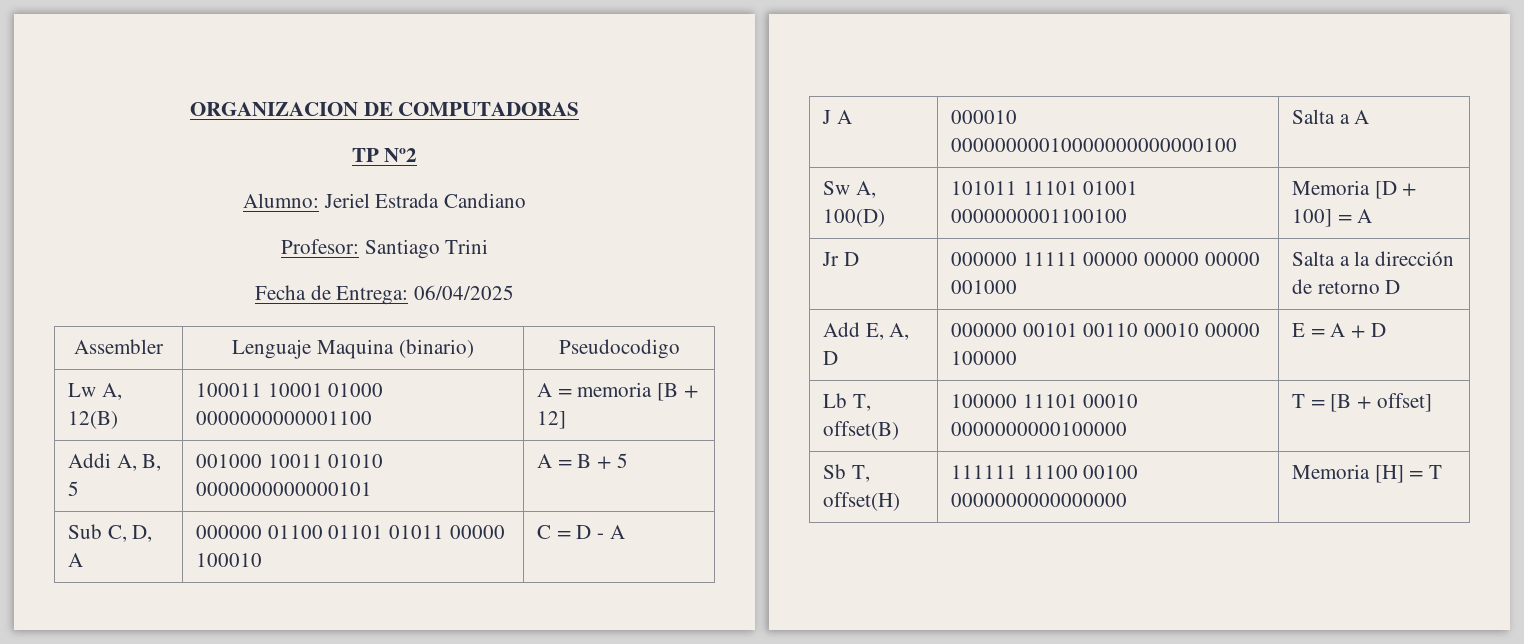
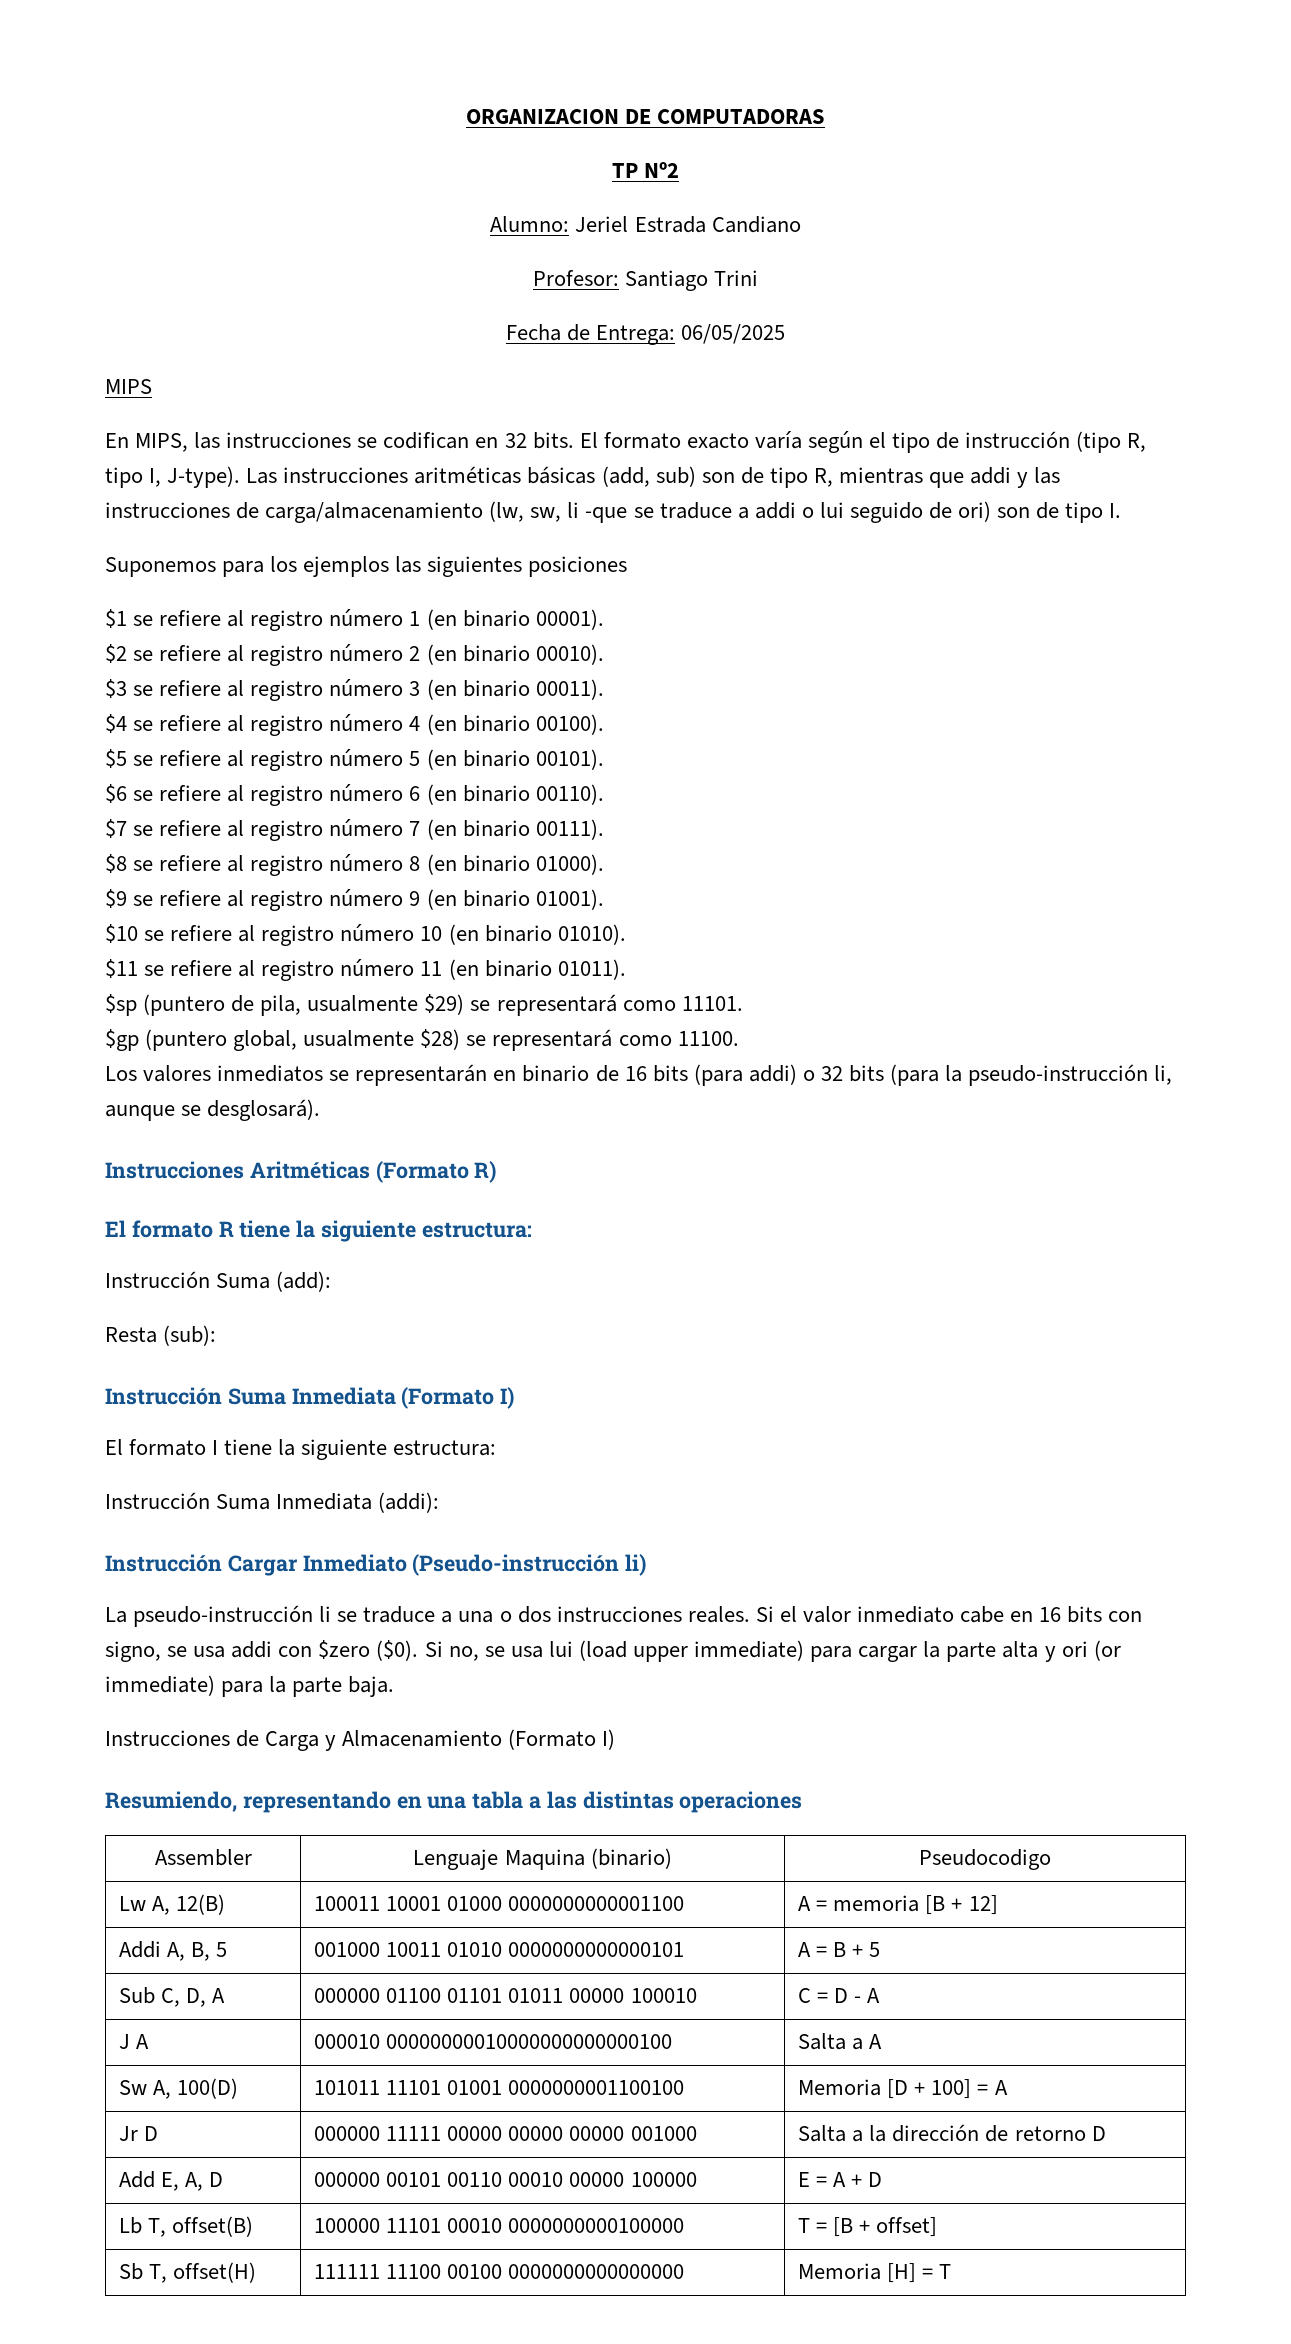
[414,285,515,300] 06/04/2025 -> [681,324,786,344] [105,379,152,394] [105,431,1147,453] [105,466,1061,488] [105,501,1122,523] [105,556,628,577] [105,609,604,631] [105,644,604,666] [105,679,604,701] [105,714,604,736] [105,749,604,771] [105,784,604,806] [105,819,604,841] [105,854,604,876] [105,889,604,911] [105,924,626,946] [105,959,626,981] [105,994,743,1016] [105,1029,739,1051] [105,1064,1173,1086] [105,1099,321,1121] [105,1161,497,1183] [105,1220,532,1242] [105,1271,332,1292] [105,1325,217,1346] [105,1387,515,1409] [105,1439,497,1460] [105,1492,440,1513] [105,1554,647,1576] [105,1605,1143,1627] [105,1640,1121,1662] [105,1675,395,1697] [105,1729,616,1751] [105,1791,803,1813] 06/05/2025 // MIPS // En MIPS, las instrucciones se codifican en 32 bits. El formato exacto varía según el tipo de instrucción (tipo R, tipo I, J-type). Las instrucciones aritméticas básicas (add, sub) son de tipo R, mientras que addi y las instrucciones de carga/almacenamiento (lw, sw, li -que se traduce a addi o lui seguido de ori) son de tipo I. // Suponemos para los ejemplos las siguientes posiciones // $1 se refiere al registro número 1 (en binario 00001). // $2 se refiere al registro número 2 (en binario 00010). // $3 se refiere al registro número 3 (en binario 00011). // $4 se refiere al registro número 4 (en binario 00100). // $5 se refiere al registro número 5 (en binario 00101). // $6 se refiere al registro número 6 (en binario 00110). // $7 se refiere al registro número 7 (en binario 00111). // $8 se refiere al registro número 8 (en binario 01000). // $9 se refiere al registro número 9 (en binario 01001). // $10 se refiere al registro número 10 (en binario 01010). // $11 se refiere al registro número 11 (en binario 01011). // $sp (puntero de pila, usualmente $29) se representará como 11101. // $gp (puntero global, usualmente $28) se representará como 11100. // Los valores inmediatos se representarán en binario de 16 bits (para addi) o 32 bits (para la pseudo-instrucción li, aunque se desglosará). // Instrucciones Aritméticas (Formato R) // El formato R tiene la siguiente estructura: // Instrucción Suma (add): // Resta (sub): // Instrucción Suma Inmediata (Formato I) // El formato I tiene la siguiente estructura: // Instrucción Suma Inmediata (addi): // Instrucción Cargar Inmediato (Pseudo-instrucción li) // La pseudo-instrucción li se traduce a una o dos instrucciones reales. Si el valor inmediato cabe en 16 bits con signo, se usa addi con $zero ($0). Si no, se usa lui (load upper immediate) para cargar la parte alta y ori (or immediate) para la parte baja. // Instrucciones de Carga y Almacenamiento (Formato I) // Resumiendo, representando en una tabla a las distintas operaciones

